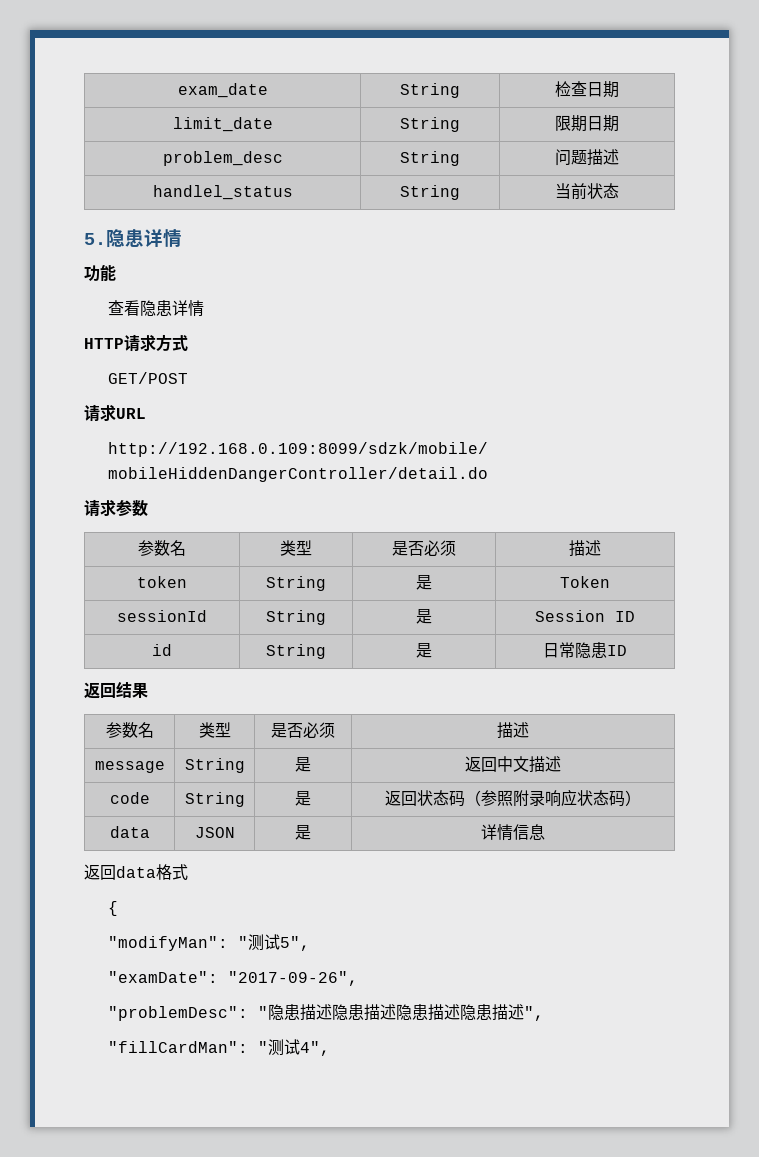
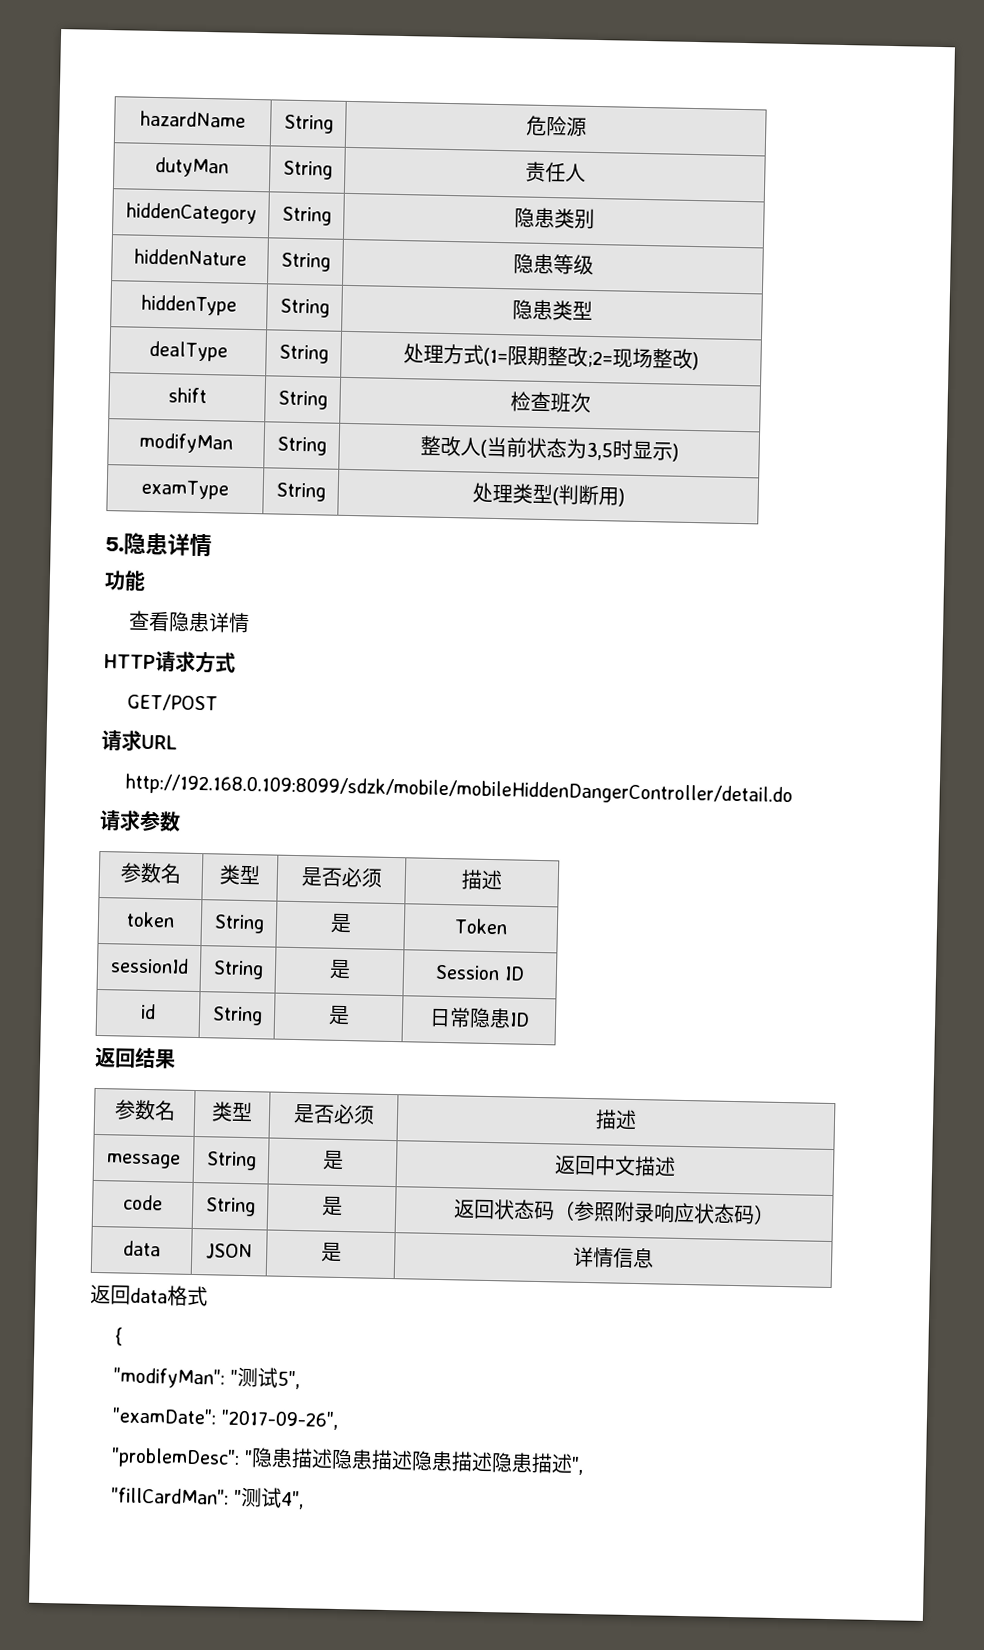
[177,83,268,98] exam_date -> [140,110,246,128] [283,114,334,134] [525,115,587,137] [155,156,229,178] [282,160,333,180] [524,161,586,183] [125,202,257,225] [281,206,332,226] [513,207,595,229] [133,248,247,266] [280,252,331,272] [512,253,594,275] [140,294,238,316] [279,298,330,318] [511,299,593,321] [148,340,228,362] [278,344,329,364] [402,343,699,371] [167,387,207,404] hazardName | String | 危险源 // dutyMan | String | 责任人 // hiddenCategory | String | 隐患类别 // hiddenNature | String | 隐患等级 // hiddenType | String | 隐患类型 // dealType | String | 处理方式(1=限期整改;2=现场整改) // shift
[587,81,619,98] [172,117,273,132] [400,117,460,132] [555,115,619,132] [162,151,283,166] [400,151,460,166] [555,149,619,166] [152,185,293,200] [400,185,460,200] [555,183,619,200] 日期 // limit_date | String | 限期日期 // problem_desc | String | 问题描述 // handlel_status | String | 当前状态 -> [549,392,591,413] [139,432,233,454] [276,436,327,456] [419,435,679,462] [141,479,230,500] [275,482,326,502] [471,482,625,507] 班次 // modifyMan | String | 整改人(当前状态为3,5时显示) // examType | String | 处理类型(判断用)

